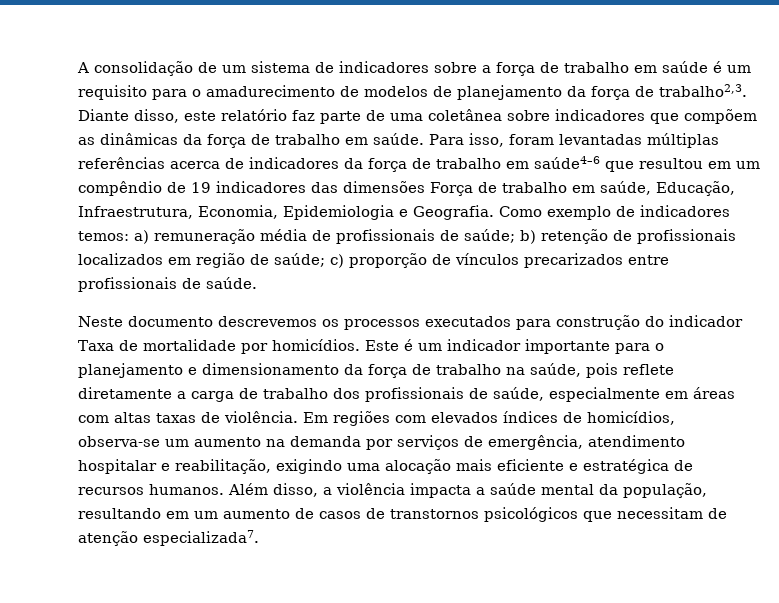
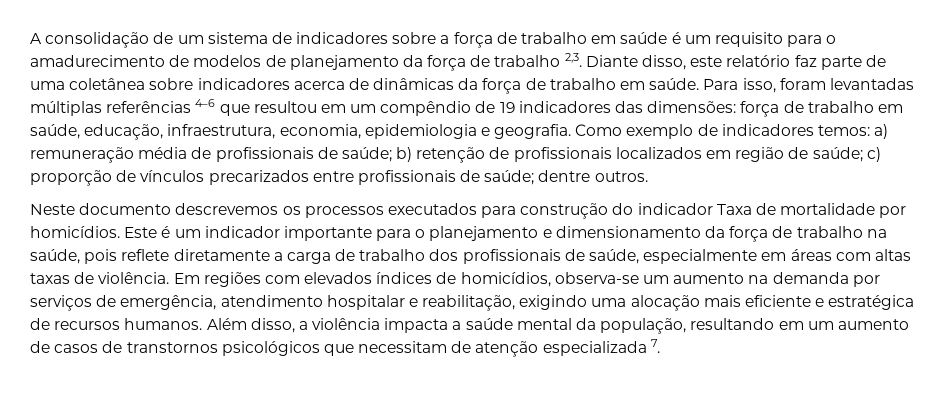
[659,84,747,97] trabalho2,3. -> [494,53,582,67] trabalho 2,3.
[650,109,757,124] [78,137,95,145] que compõem as -> [293,78,369,90] acerca de
[170,156,600,172] acerca de indicadores da força de trabalho em saúde4–6 -> [195,99,216,107] 4–6
[343,181,473,196] dimensões Força -> [647,101,780,117] dimensões: força
[656,181,735,196] [78,205,494,220] Educação, Infraestrutura, Economia, Epidemiologia e Geografia. -> [84,124,572,140] educação, infraestrutura, economia, epidemiologia e geografia.
[206,277,257,289] saúde. -> [484,170,648,185] saúde; dentre outros.
[143,530,259,546] especializada7. -> [542,339,660,356] especializada 7.

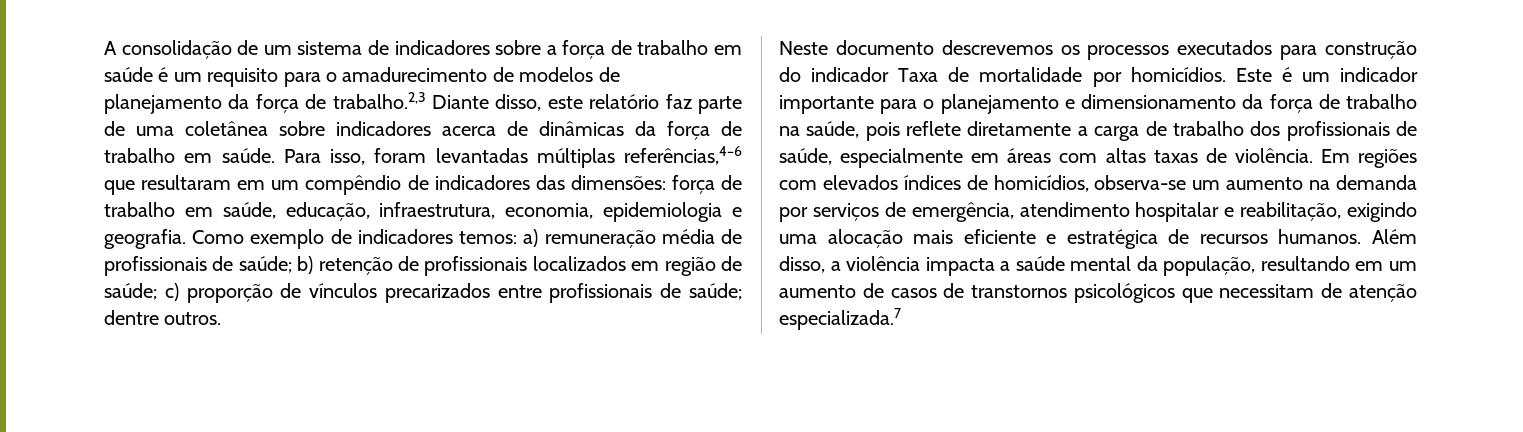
[494,53,582,67] trabalho 2,3. -> [332,92,426,109] trabalho.2,3
[106,99,317,116] referências 4–6 que resultou -> [624,146,742,165] [104,175,232,195] referências,4–6 que resultaram
[499,102,515,113] 19 -> (429, 182) none
[542,339,660,356] especializada 7. -> [779,308,901,330] especializada.7

